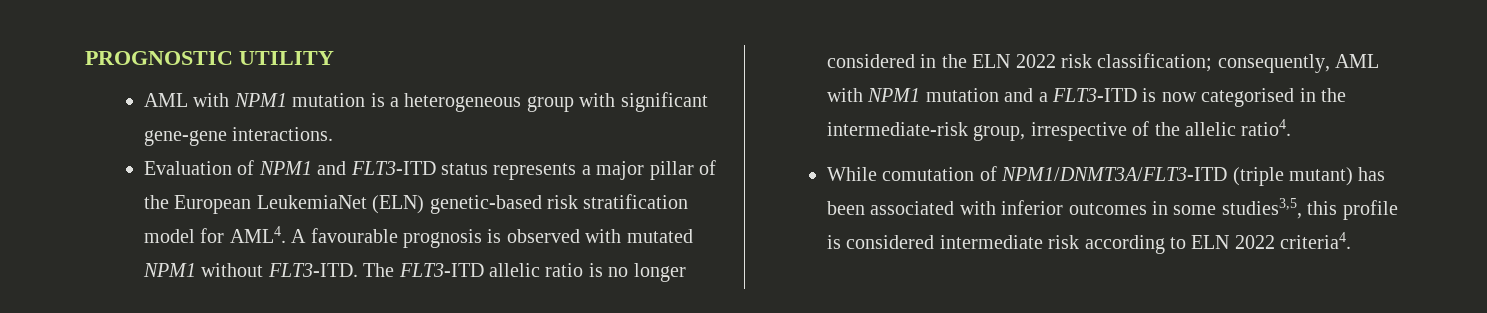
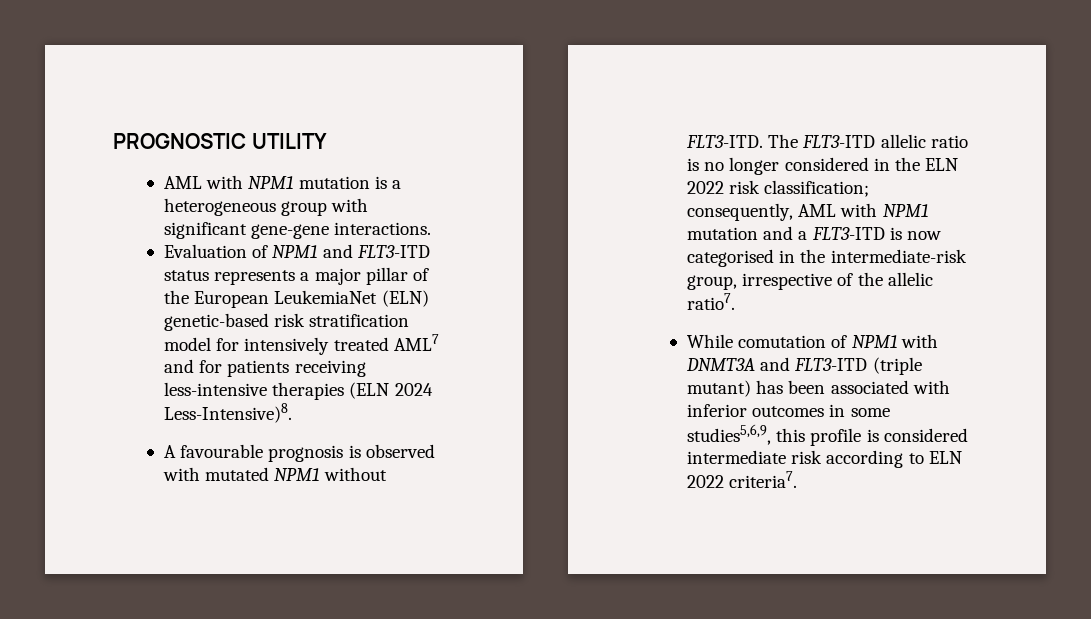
[229,226,286,243] AML4. -> [244,334,439,355] [164,359,366,377] [164,382,433,400] [164,403,293,423] intensively treated AML7 and for patients receiving less-intensive therapies (ELN 2024 Less-Intensive)8. //
[1241,119,1292,136] ratio4. -> [687,293,736,310] ratio7.
[1001,167,1228,181] NPM1/DNMT3A/FLT3-ITD -> [851,334,938,348] [686,357,868,371] NPM1 with DNMT3A and FLT3-ITD
[1221,198,1302,219] studies3,5, -> [687,424,772,445] studies5,6,9,
[1280,232,1352,249] criteria4. -> [729,471,798,488] criteria7.

